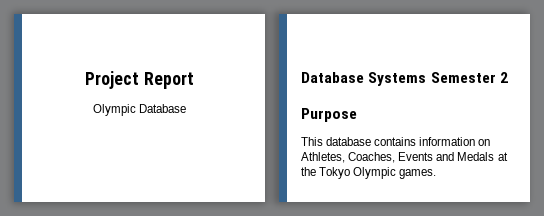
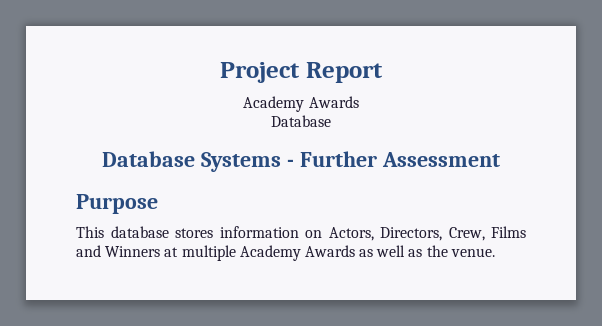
[92,104,136,116] Olympic -> [243,96,359,112] Academy Awards //
[430,72,508,83] Semester 2 -> [287,151,500,167] - Further Assessment
[374,137,417,146] contains -> [175,228,213,238] stores
[301,152,508,163] [301,167,437,179] Athletes, Coaches, Events and Medals at the Tokyo Olympic games. -> [328,226,526,241] [76,245,495,261] Actors, Directors, Crew, Films and Winners at multiple Academy Awards as well as the venue.

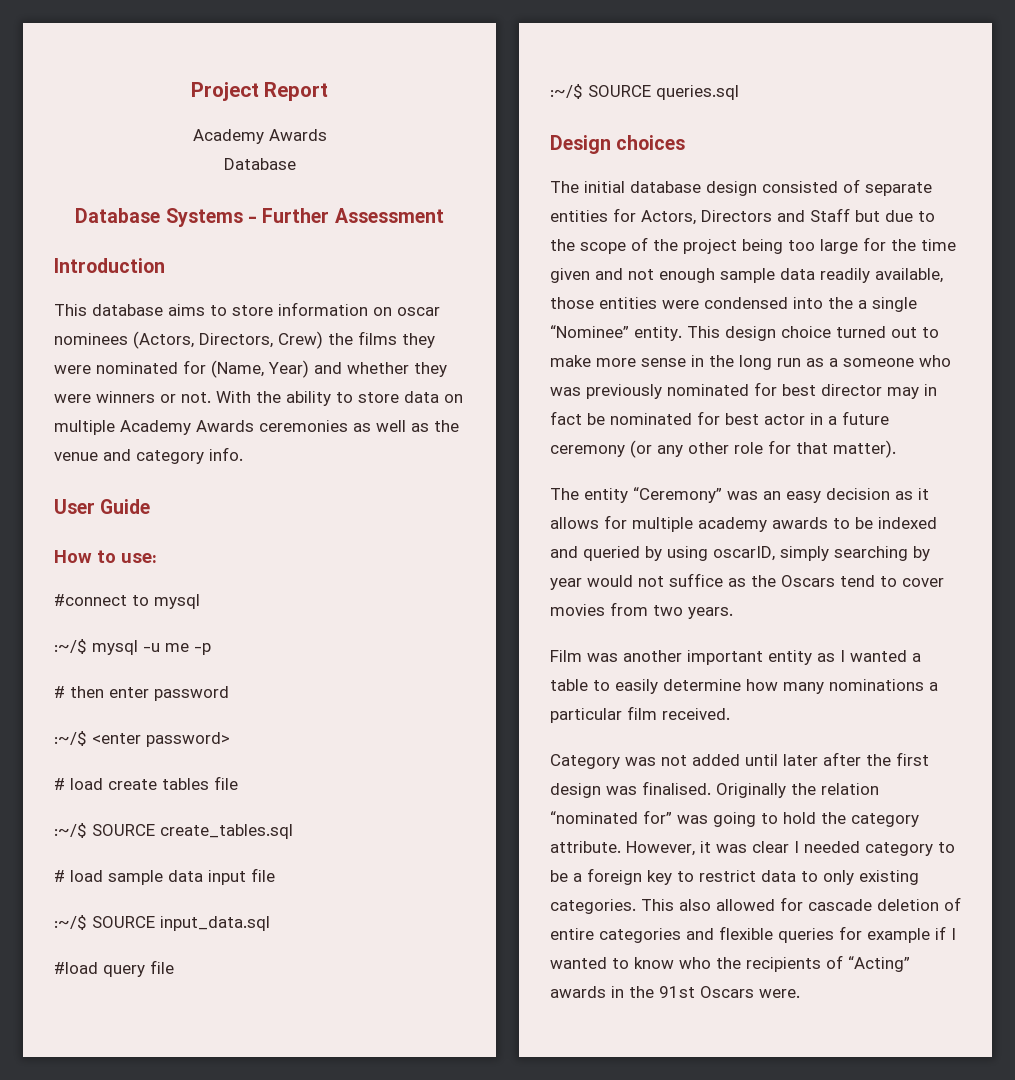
[76,194,158,214] Purpose -> [54,258,165,273] Introduction
[175,226,526,241] [76,245,179,257] stores information on Actors, Directors, Crew, Films and Winners at -> [168,302,440,316] [54,331,435,349] [54,360,447,378] [54,391,463,406] aims to store information on oscar nominees (Actors, Directors, Crew) the films they were nominated for (Name, Year) and whether they were winners or not. With the ability to store data on
(355, 251) none -> [259,420,348,432] ceremonies
[450,248,495,257] venue. -> [54,447,243,464] [54,499,151,514] [54,550,157,563] [54,594,200,609] [54,639,211,655] [54,686,229,701] [54,731,230,747] [54,776,238,790] [54,823,293,839] [54,868,275,885] [54,915,270,931] [54,960,174,977] [550,84,739,100] [550,135,686,154] [550,179,932,196] [550,208,935,225] [550,237,956,254] [550,268,943,283] [550,297,917,312] [550,325,939,341] [550,355,951,370] [550,382,937,399] [550,411,889,425] [550,440,896,458] [550,487,929,503] [550,515,937,532] [550,546,930,561] [550,573,944,590] [550,602,733,619] [550,650,921,665] [550,679,938,694] [550,706,730,723] [550,752,929,769] [550,781,879,798] [550,810,919,827] [550,841,955,856] [550,868,919,885] [550,897,961,914] [550,926,956,943] [550,955,910,972] [550,986,800,998] venue and category info. // User Guide // How to use: // #connect to mysql // :~/$ mysql -u me -p // # then enter password // :~/$ <enter password> // # load create tables file // :~/$ SOURCE create_tables.sql // # load sample data input file // :~/$ SOURCE input_data.sql // #load query file // :~/$ SOURCE queries.sql // Design choices // The initial database design consisted of separate entities for Actors, Directors and Staff but due to the scope of the project being too large for the time given and not enough sample data readily available, those entities were condensed into the a single “Nominee” entity. This design choice turned out to make more sense in the long run as a someone who was previously nominated for best director may in fact be nominated for best actor in a future ceremony (or any other role for that matter). // The entity “Ceremony” was an easy decision as it allows for multiple academy awards to be indexed and queried by using oscarID, simply searching by year would not suffice as the Oscars tend to cover movies from two years. // Film was another important entity as I wanted a table to easily determine how many nominations a particular film received. // Category was not added until later after the first design was finalised. Originally the relation “nominated for” was going to hold the category attribute. However, it was clear I needed category to be a foreign key to restrict data to only existing categories. This also allowed for cascade deletion of entire categories and flexible queries for example if I wanted to know who the recipients of “Acting” awards in the 91st Oscars were.

